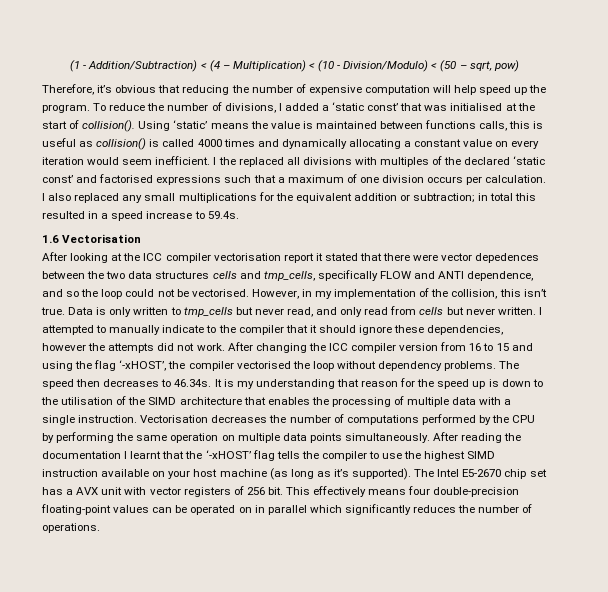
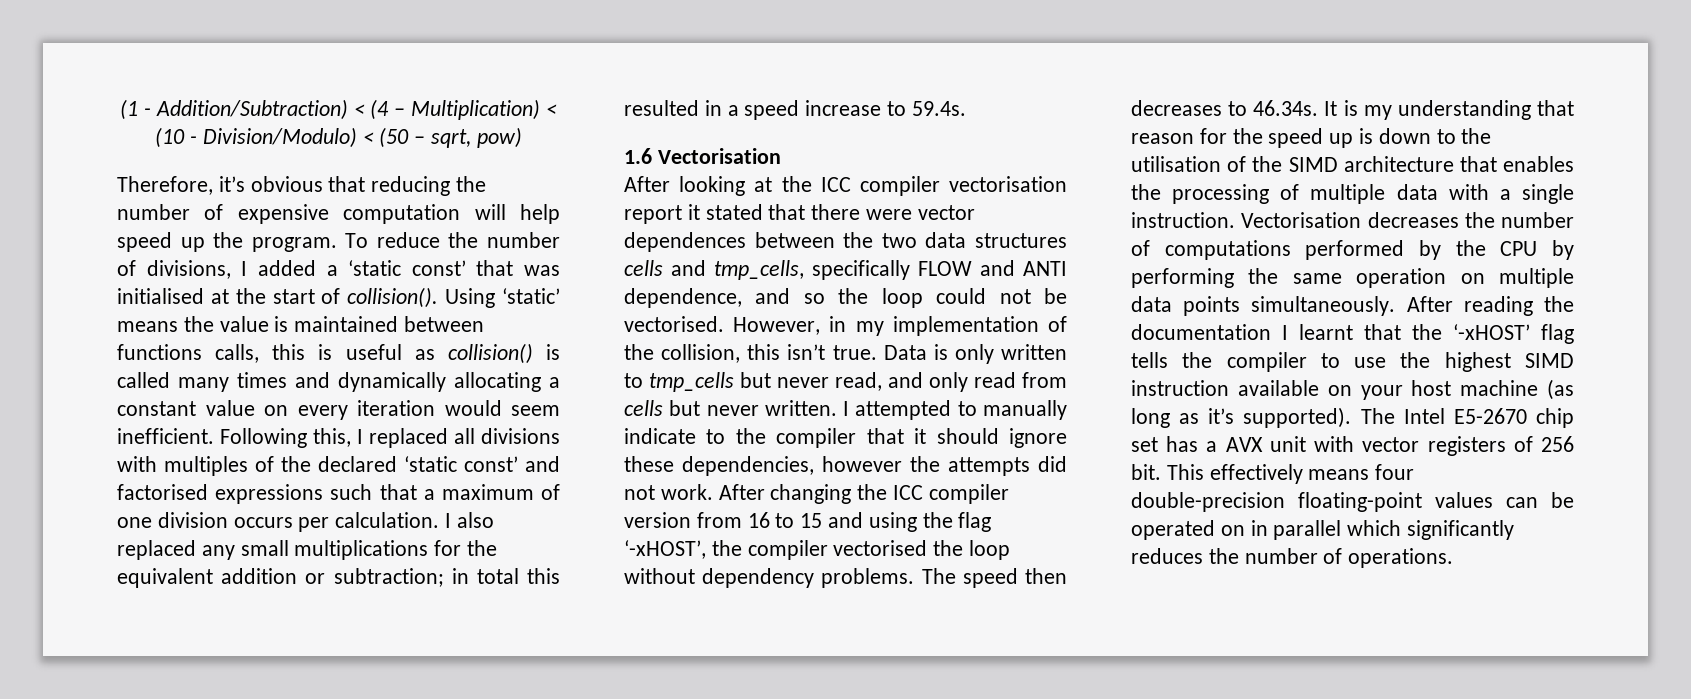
[197,139,222,147] 4000 -> [178,377,229,392] many
[213,157,236,165] I the -> [220,428,363,448] Following this, I
[475,253,540,263] depedences -> [624,232,746,252] dependences

